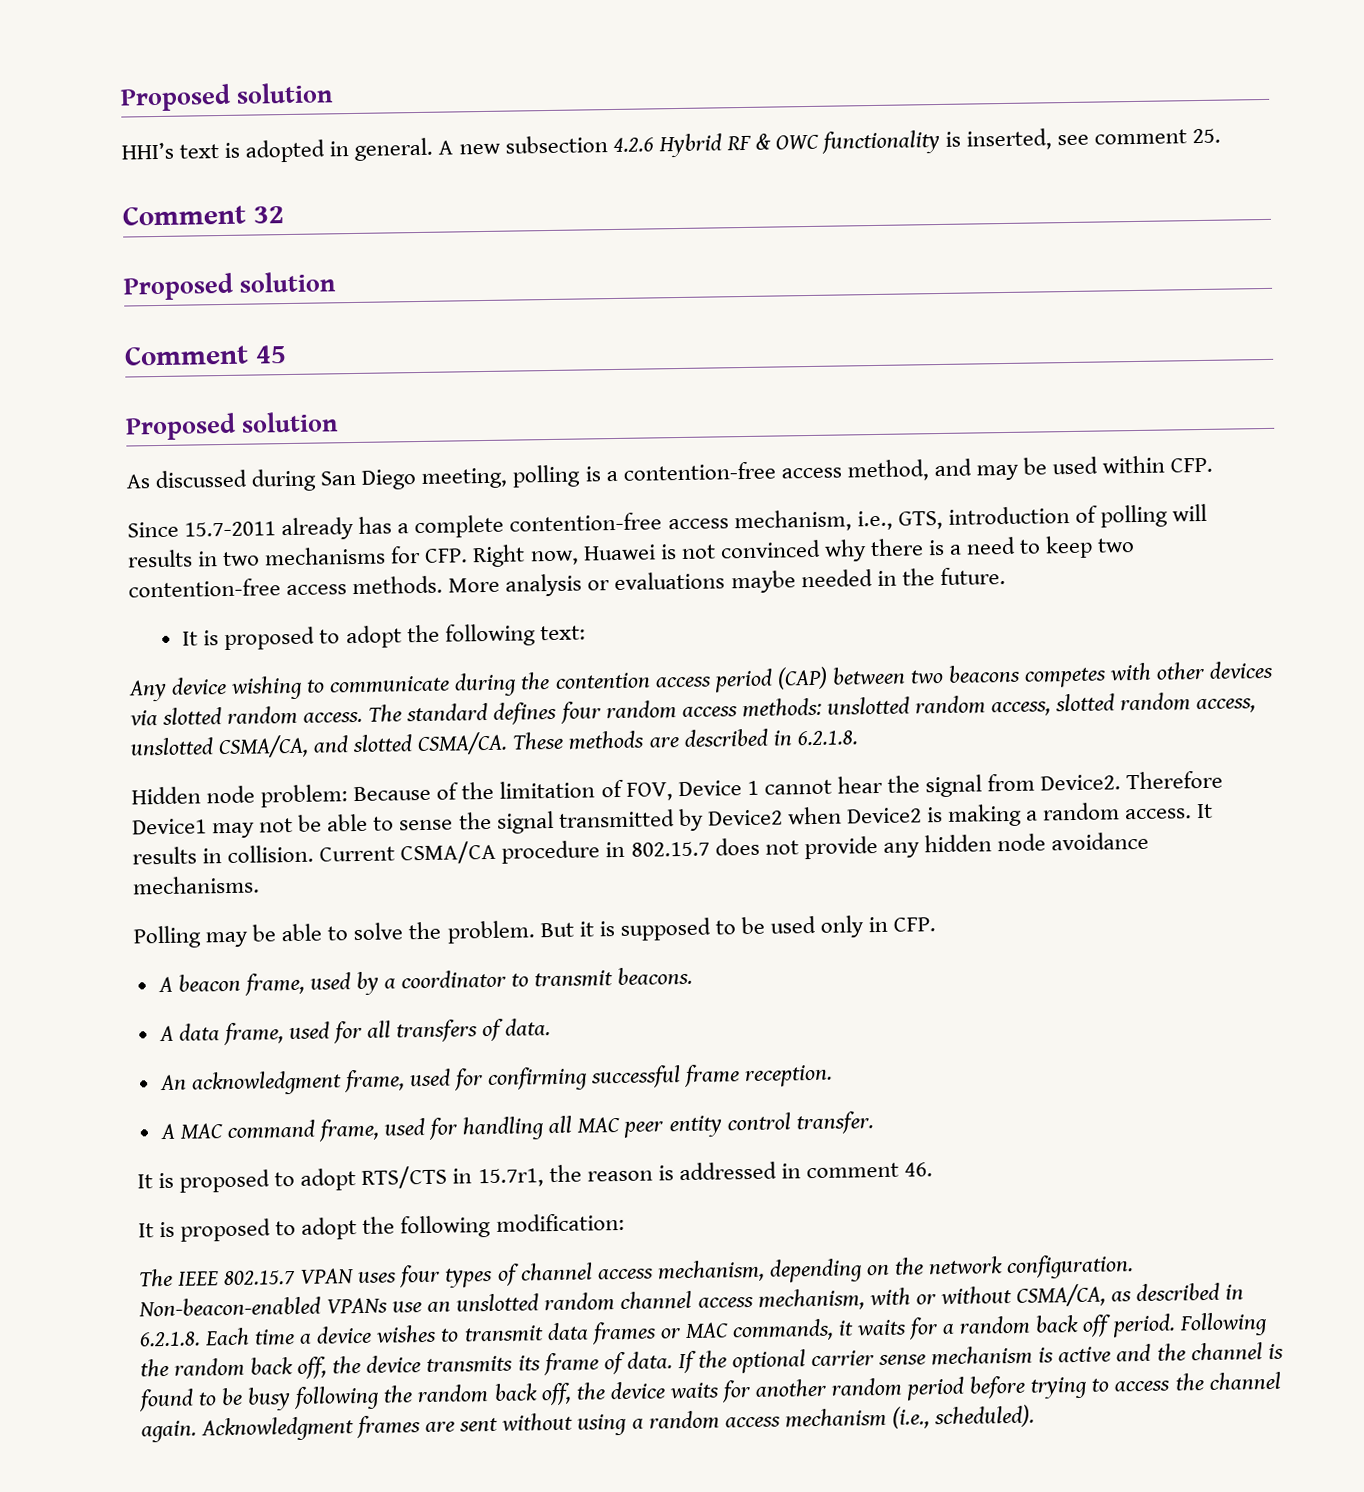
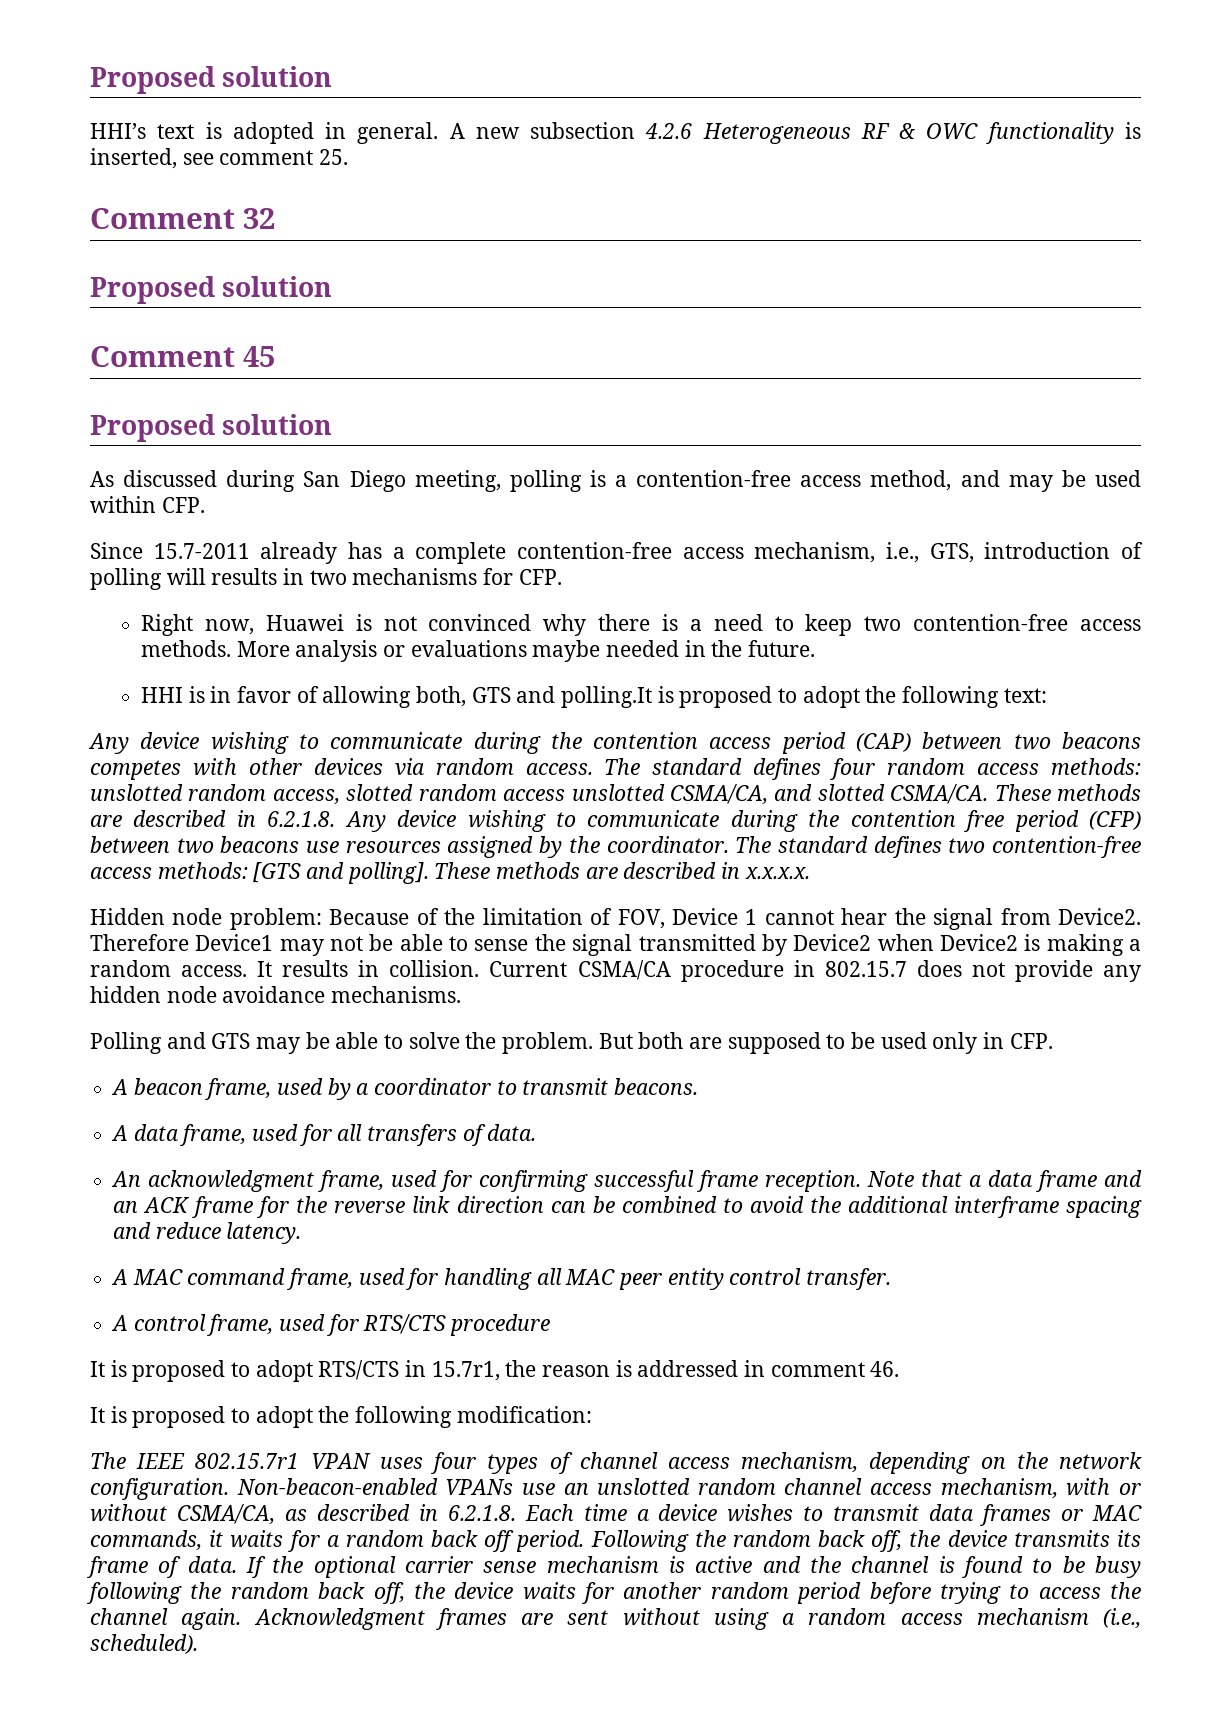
[657,133,722,158] Hybrid -> [702,123,851,144] Heterogeneous
(469, 555) none -> (562, 577) //
[182,631,199,646] It -> [141,686,653,708] HHI is in favor of allowing both, GTS and polling.It
[162,707,223,725] slotted -> (425, 766) none
[1196,698,1257,714] access, -> [503,789,566,801] access
(858, 738) none -> [344,810,1142,832] [90,836,1141,858] [90,862,810,884] Any device wishing to communicate during the contention free period (CFP) between two beacons use resources assigned by the coordinator. The standard defines two contention-free access methods: [GTS and polling]. These methods are described in x.x.x.x.
(202, 937) none -> [166,1032,251,1049] and GTS
[578,921,615,937] it is -> [638,1032,723,1049] both are
(834, 1076) none -> [867,1170,1142,1192] [113,1196,1142,1218] [113,1222,302,1244] Note that a data frame and an ACK frame for the reverse link direction can be combined to avoid the additional interframe spacing and reduce latency.
(874, 1123) none -> [111,1314,551,1336] // A control frame, used for RTS/CTS procedure
[224,1269,297,1286] 802.15.7 -> [195,1453,300,1469] 802.15.7r1

